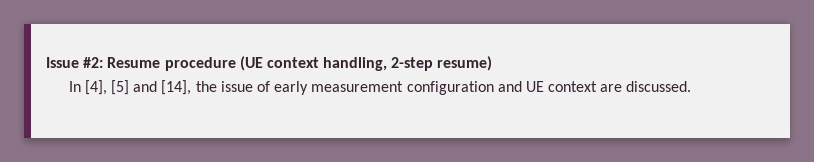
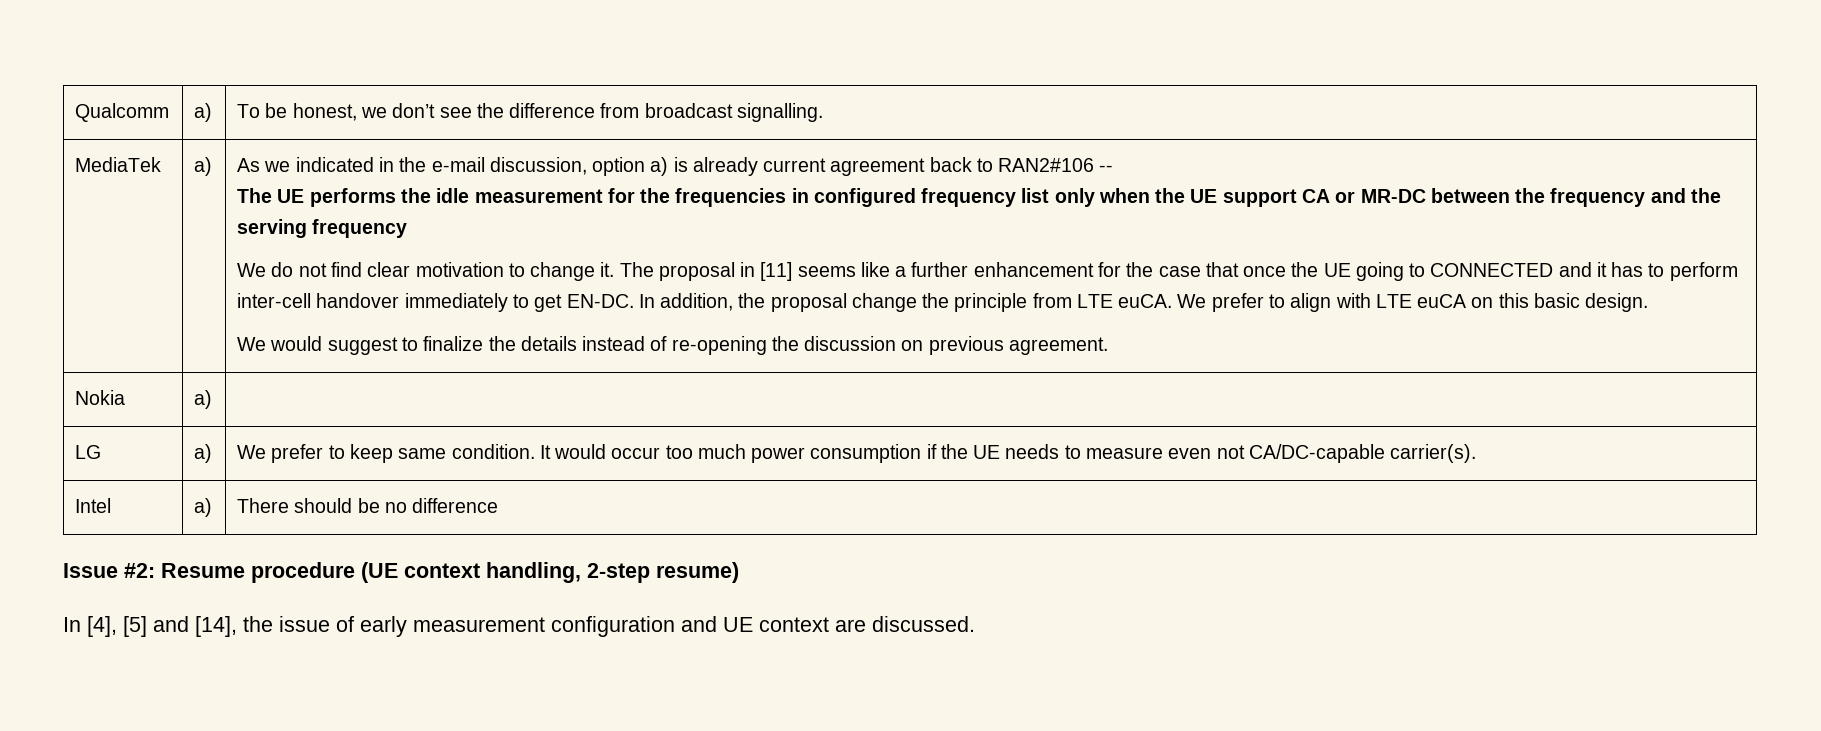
(46, 62) none -> [75,103,170,122] [194,103,213,122] [237,103,823,122] [75,157,162,172] [194,157,213,176] [237,157,1114,176] [237,188,1721,207] [237,219,408,238] [237,262,1738,281] [237,293,1649,312] [237,336,1108,355] [75,390,126,405] [194,390,213,409] [75,445,102,459] [194,444,213,463] [237,444,1477,463] [75,498,112,513] [194,498,213,517] [237,498,499,513] Qualcomm | a) | To be honest, we don’t see the difference from broadcast signalling. // MediaTek | a) | As we indicated in the e-mail discussion, option a) is already current agreement back to RAN2#106 -- // The UE performs the idle measurement for the frequencies in configured frequency list only when the UE support CA or MR-DC between the frequency and the serving frequency // We do not find clear motivation to change it. The proposal in [11] seems like a further enhancement for the case that once the UE going to CONNECTED and it has to perform inter-cell handover immediately to get EN-DC. In addition, the proposal change the principle from LTE euCA. We prefer to align with LTE euCA on this basic design. // We would suggest to finalize the details instead of re-opening the discussion on previous agreement. // Nokia | a) | // LG | a) | We prefer to keep same condition. It would occur too much power consumption if the UE needs to measure even not CA/DC-capable carrier(s). // Intel | a) | There should be no difference //

